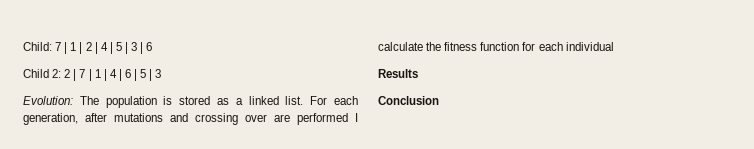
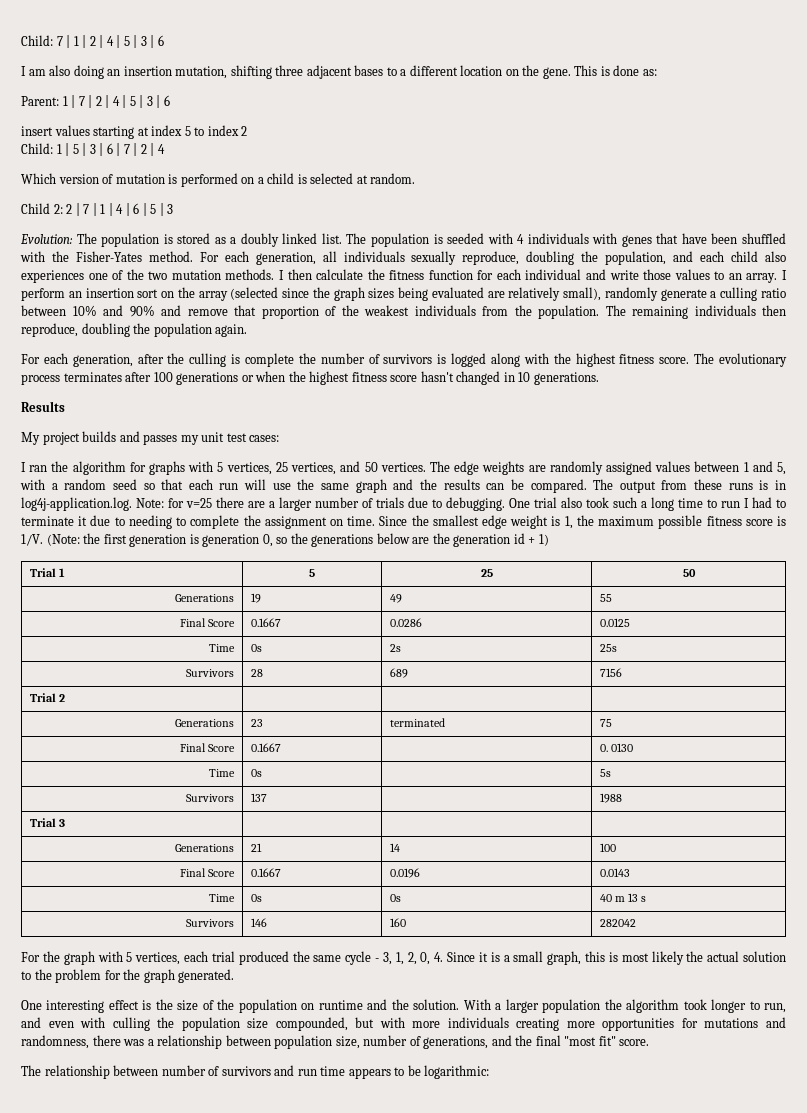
(153, 46) none -> [21,65,657,79] [21,95,170,108] [21,125,248,139] [21,143,165,156] [21,173,416,187] // I am also doing an insertion mutation, shifting three adjacent bases to a different location on the gene. This is done as: // Parent: 1 | 7 | 2 | 4 | 5 | 3 | 6 // insert values starting at index 5 to index 2 // Child: 1 | 5 | 3 | 6 | 7 | 2 | 4 // Which version of mutation is performed on a child is selected at random.
(243, 101) none -> [240,233,279,247] doubly
[310,96,359,105] [23,113,358,125] For each generation, after mutations and crossing over are performed I -> [346,233,786,247] [20,251,786,265] [21,269,312,283] The population is seeded with 4 individuals with genes that have been shuffled with the Fisher-Yates method. For each generation, all individuals sexually reproduce, doubling the population, and each child also experiences one of the two mutation methods. I then
[378,69,418,78] [378,96,439,105] // Results // Conclusion -> [586,269,788,283] [21,287,787,301] [21,305,786,319] [21,323,248,337] [21,353,787,367] [21,371,599,385] [21,401,65,412] [21,431,280,445] [21,461,787,475] [20,479,786,493] [21,497,786,511] [21,515,787,529] [21,533,549,547] [29,568,65,577] [309,569,315,577] [480,569,493,577] [682,569,696,577] [175,594,235,602] [250,593,261,603] [389,594,402,603] [599,594,612,602] [180,618,236,627] [250,618,281,627] [389,618,422,627] [599,618,630,627] [209,644,236,652] [250,644,262,652] [389,644,401,652] [599,644,617,652] [186,669,235,677] [250,669,263,677] [389,668,408,678] [599,668,622,677] [29,693,65,702] [175,719,235,727] [250,719,263,727] [389,718,445,727] [599,719,612,727] [180,743,236,752] [250,743,281,752] [599,743,633,752] [209,769,236,777] [250,769,262,777] [599,769,611,777] [186,794,235,802] [250,793,267,802] [599,793,622,803] [29,818,65,827] [175,844,235,852] [250,843,262,852] [389,843,400,852] [599,843,616,852] [180,868,236,877] [250,868,281,877] [389,868,420,878] [599,868,630,877] [209,894,236,902] [250,894,262,902] [389,894,401,902] [599,893,647,902] [186,919,235,927] [250,918,267,927] [389,918,406,927] [599,919,636,927] [21,951,786,965] [21,969,235,983] [21,999,786,1013] [21,1017,786,1031] [21,1035,650,1049] [21,1065,490,1079] and write those values to an array. I perform an insertion sort on the array (selected since the graph sizes being evaluated are relatively small), randomly generate a culling ratio between 10% and 90% and remove that proportion of the weakest individuals from the population. The remaining individuals then reproduce, doubling the population again. // For each generation, after the culling is complete the number of survivors is logged along with the highest fitness score. The evolutionary process terminates after 100 generations or when the highest fitness score hasn't changed in 10 generations. // Results // My project builds and passes my unit test cases: // I ran the algorithm for graphs with 5 vertices, 25 vertices, and 50 vertices. The edge weights are randomly assigned values between 1 and 5, with a random seed so that each run will use the same graph and the results can be compared. The output from these runs is in log4j-application.log. Note: for v=25 there are a larger number of trials due to debugging. One trial also took such a long time to run I had to terminate it due to needing to complete the assignment on time. Since the smallest edge weight is 1, the maximum possible fitness score is 1/V. (Note: the first generation is generation 0, so the generations below are the generation id + 1) // Trial 1 | 5 | 25 | 50 // Generations | 19 | 49 | 55 // Final Score | 0.1667 | 0.0286 | 0.0125 // Time | 0s | 2s | 25s // Survivors | 28 | 689 | 7156 // Trial 2 | | | // Generations | 23 | terminated | 75 // Final Score | 0.1667 | | 0. 0130 // Time | 0s | | 5s // Survivors | 137 | | 1988 // Trial 3 | | | // Generations | 21 | 14 | 100 // Final Score | 0.1667 | 0.0196 | 0.0143 // Time | 0s | 0s | 40 m 13 s // Survivors | 146 | 160 | 282042 // For the graph with 5 vertices, each trial produced the same cycle - 3, 1, 2, 0, 4. Since it is a small graph, this is most likely the actual solution to the problem for the graph generated. // One interesting effect is the size of the population on runtime and the solution. With a larger population the algorithm took longer to run, and even with culling the population size compounded, but with more individuals creating more opportunities for mutations and randomness, there was a relationship between population size, number of generations, and the final "most fit" score. // The relationship between number of survivors and run time appears to be logarithmic:

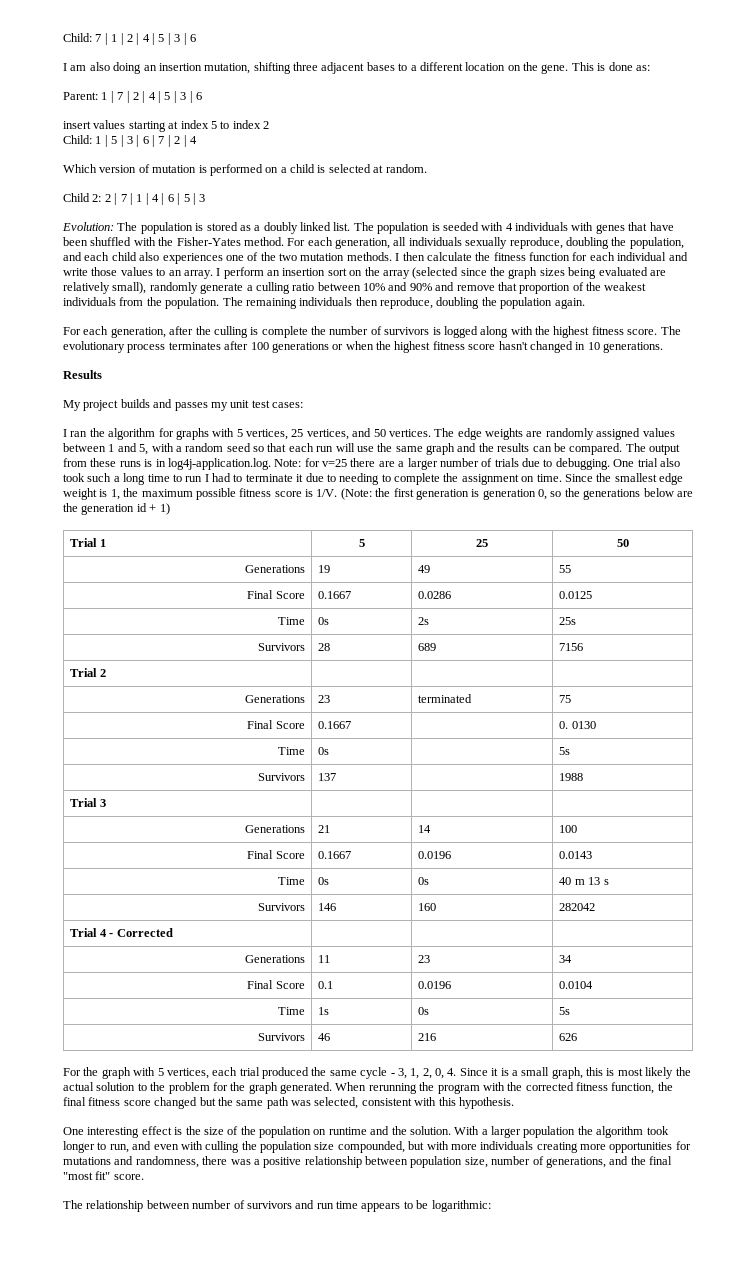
(636, 923) none -> [70,928,173,937] [244,955,305,963] [318,955,331,963] [418,955,431,963] [559,955,573,963] [247,980,305,989] [318,981,334,989] [418,981,452,989] [559,981,594,989] [277,1007,305,1015] [318,1007,330,1015] [418,1007,430,1015] [559,1007,571,1015] [257,1033,305,1041] [318,1033,331,1041] [418,1033,437,1041] [559,1033,578,1041] // Trial 4 - Corrected | | | // Generations | 11 | 23 | 34 // Final Score | 0.1 | 0.0196 | 0.0104 // Time | 1s | 0s | 5s // Survivors | 46 | 216 | 626
(235, 976) none -> [335,1082,673,1094] [63,1097,514,1109] When rerunning the program with the corrected fitness function, the final fitness score changed but the same path was selected, consistent with this hypothesis.
(154, 1042) none -> [263,1157,302,1168] positive

